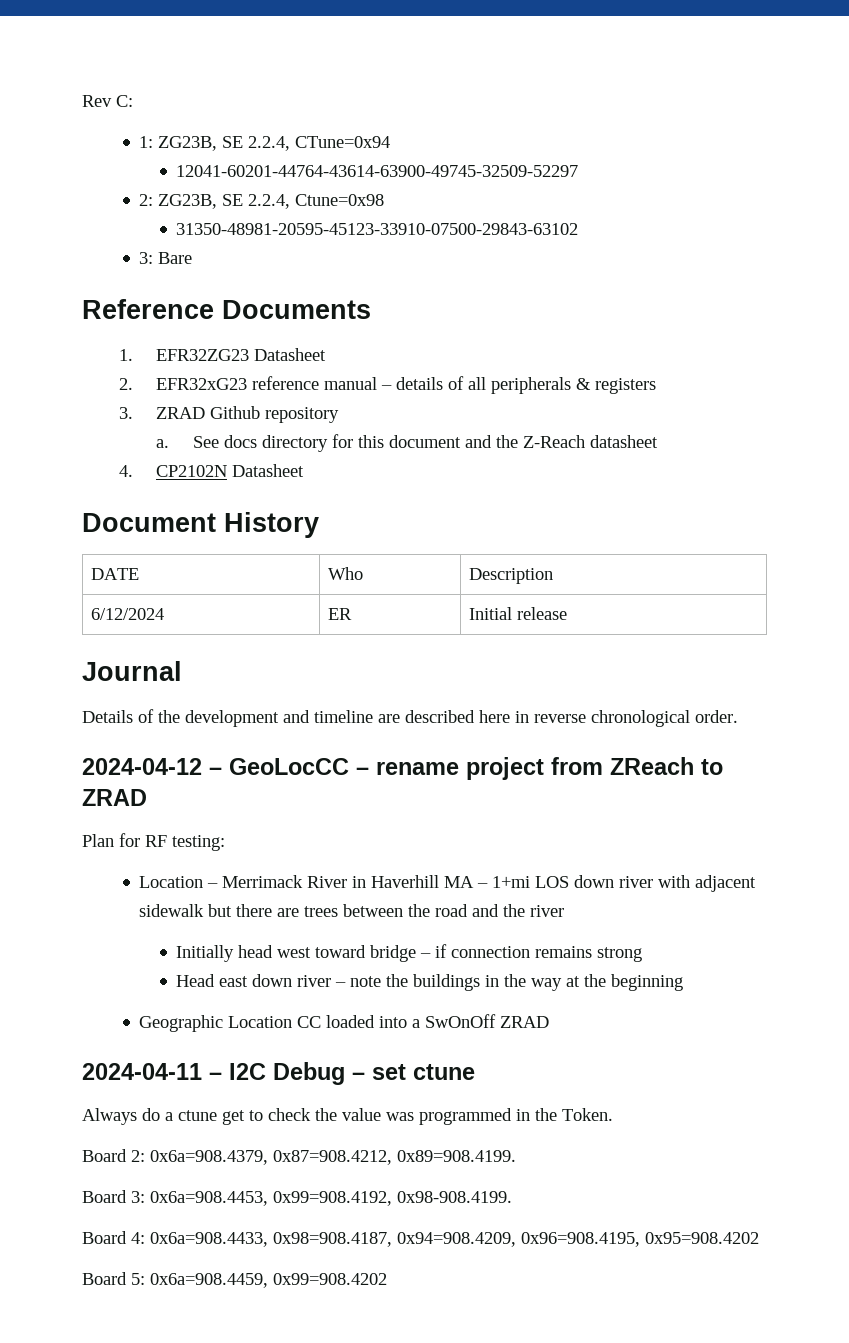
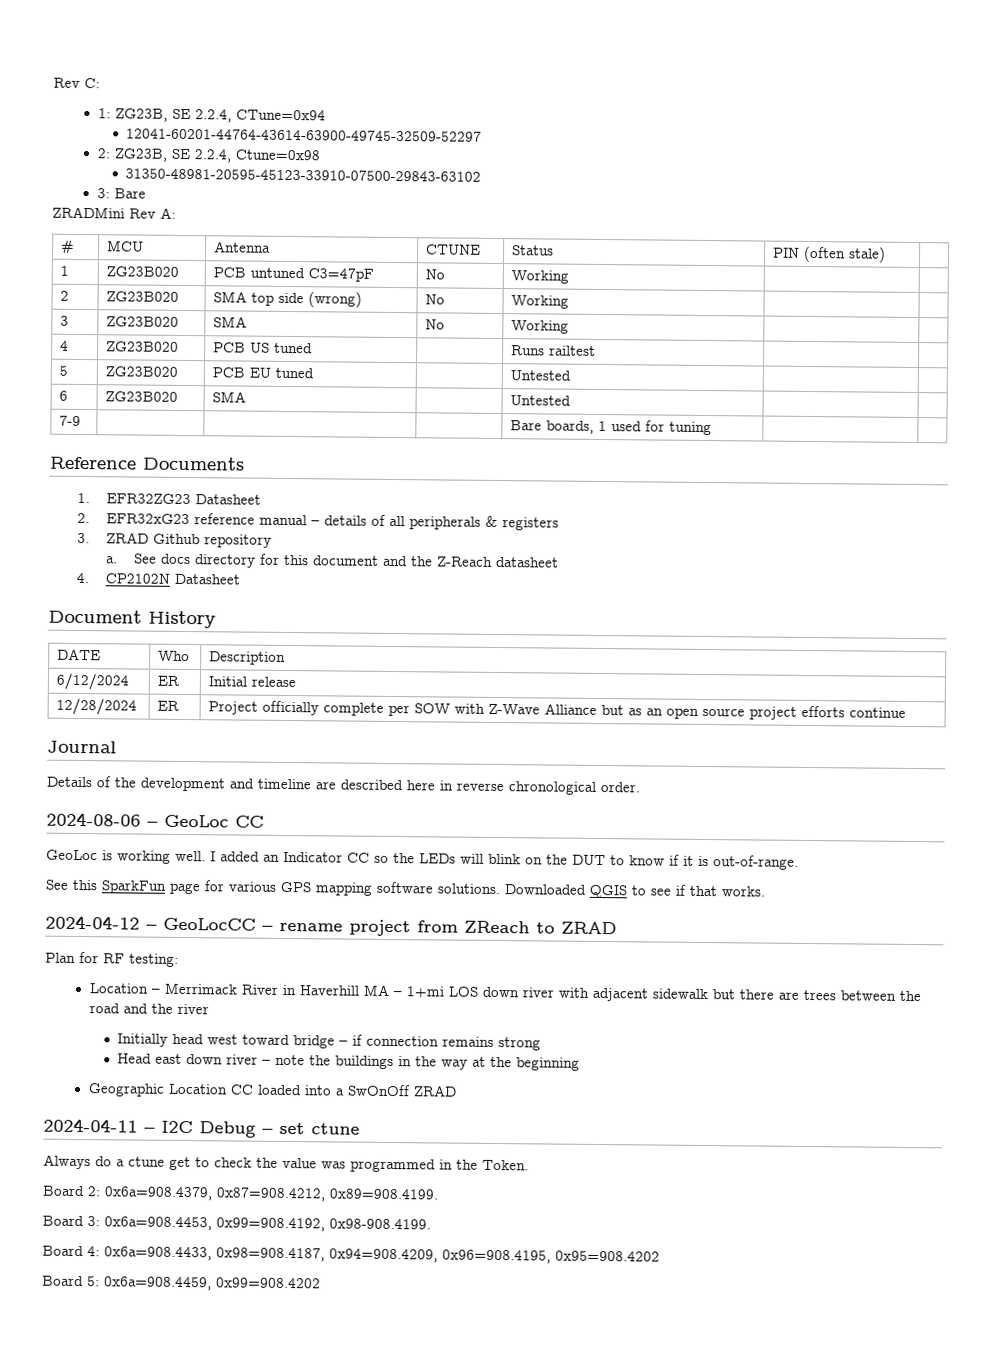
(193, 258) none -> [52,206,176,219] [60,239,75,254] [106,240,144,252] [213,241,271,253] [425,244,481,255] [511,245,554,256] [772,245,886,263] [59,265,69,276] [105,266,179,277] [212,267,374,282] [424,269,445,280] [510,270,569,284] [59,290,69,301] [105,291,179,302] [212,291,362,308] [424,294,445,305] [510,295,569,309] [59,315,69,326] [105,316,179,327] [212,316,247,328] [424,319,445,330] [510,320,569,334] [59,340,69,351] [105,341,179,352] [212,342,313,354] [510,345,596,356] [58,365,68,376] [104,366,178,377] [211,367,314,379] [509,370,571,381] [58,390,68,401] [104,391,178,402] [211,391,246,403] [509,395,571,406] [58,415,81,426] [509,420,712,436] // ZRADMini Rev A: // # | MCU | Antenna | CTUNE | Status | PIN (often stale) | // 1 | ZG23B020 | PCB untuned C3=47pF | No | Working | | // 2 | ZG23B020 | SMA top side (wrong) | No | Working | | // 3 | ZG23B020 | SMA | No | Working | | // 4 | ZG23B020 | PCB US tuned | | Runs railtest | | // 5 | ZG23B020 | PCB EU tuned | | Untested | | // 6 | ZG23B020 | SMA | | Untested | | // 7-9 | | | | Bare boards, 1 used for tuning | |
(568, 613) none -> [55,697,137,716] [156,700,179,711] [207,700,906,720] // 12/28/2024 | ER | Project officially complete per SOW with Z-Wave Alliance but as an open source project efforts continue
(738, 716) none -> [46,812,264,828] [46,849,799,870] [45,879,765,899] // 2024-08-06 – GeoLoc CC // GeoLoc is working well. I added an Indicator CC so the LEDs will blink on the DUT to know if it is out-of-range. // See this SparkFun page for various GPS mapping software solutions. Downloaded QGIS to see if that works.

